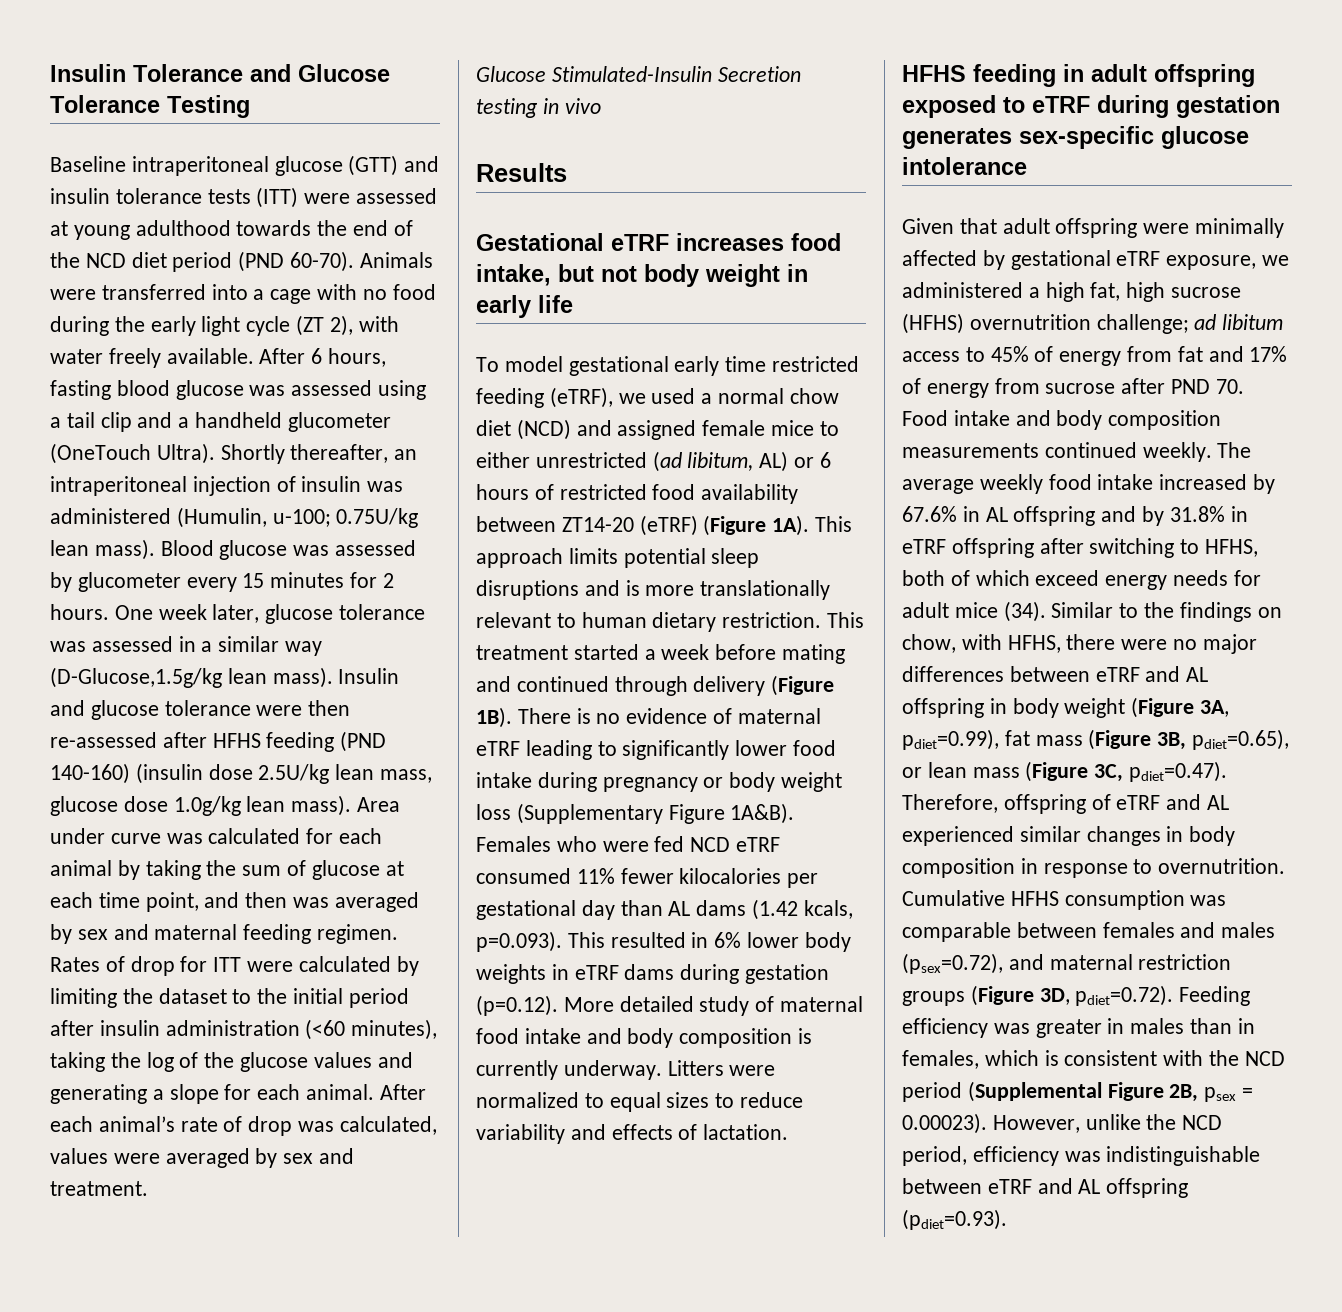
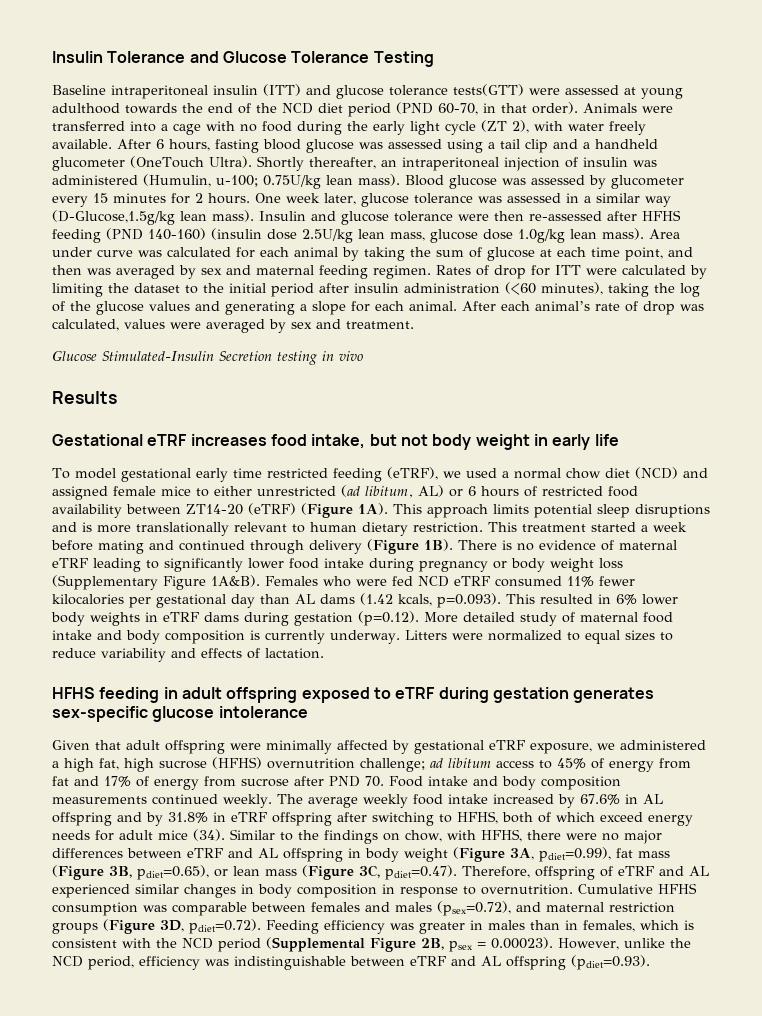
[274,155,440,176] [50,187,299,208] glucose (GTT) and insulin tolerance tests (ITT) -> [213,84,524,99] insulin (ITT) and glucose tolerance tests(GTT)
[290,251,355,272] 60-70). -> [438,102,578,115] 60-70, in that order).

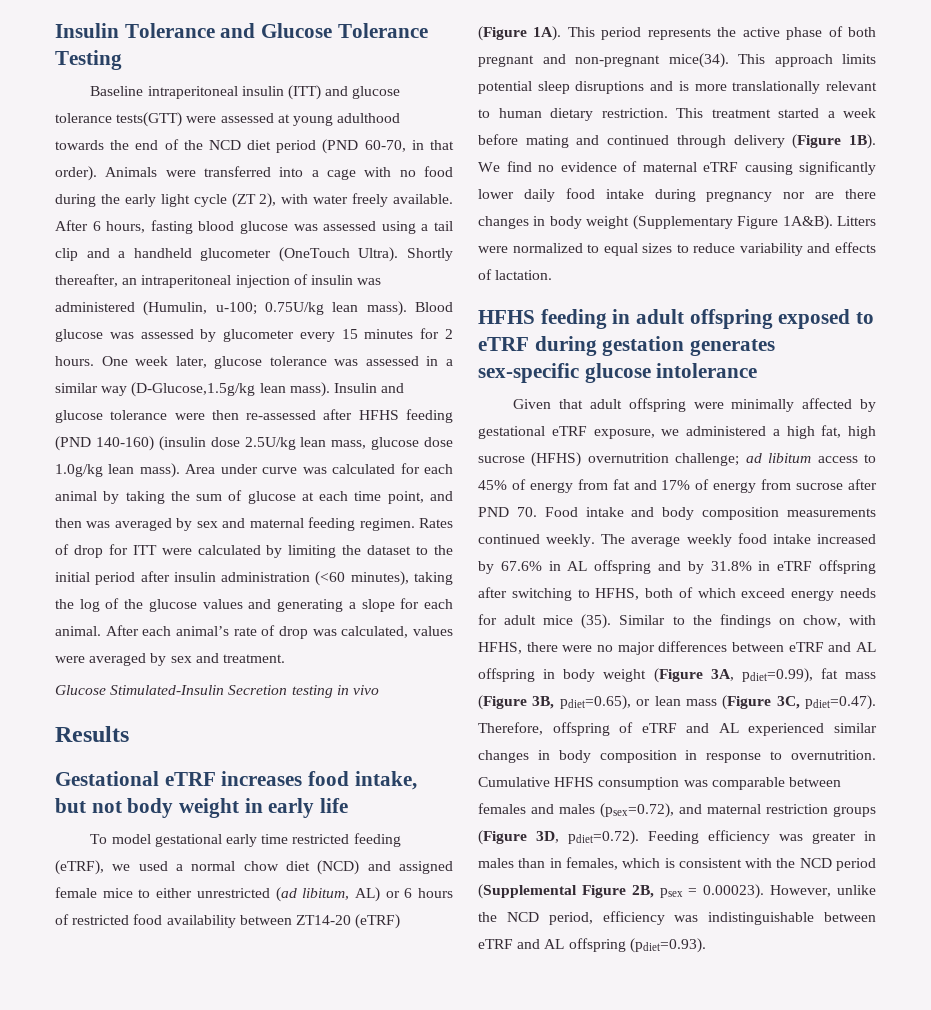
(422, 509) none -> [601,26,876,40] [478,53,765,68] period represents the active phase of both pregnant and non-pregnant mice(34). This
[458,540,512,550] There is -> [478,161,532,172] We find
[93,558,159,572] leading to -> [744,162,793,175] causing
(284, 563) none -> [523,189,555,202] daily
[493,558,623,572] or body weight loss -> [783,189,876,199] [478,216,630,229] nor are there changes in body weight
[265,576,635,587] [52,593,678,608] [51,611,673,626] [52,630,400,644] Females who were fed NCD eTRF consumed 11% fewer kilocalories per gestational day than AL dams (1.42 kcals, p=0.093). This resulted in 6% lower body weights in eTRF dams during gestation (p=0.12). More detailed study of maternal food intake and body composition is currently underway. -> (833, 222) none
[193,829,225,841] (34). -> [581,614,612,629] (35).

